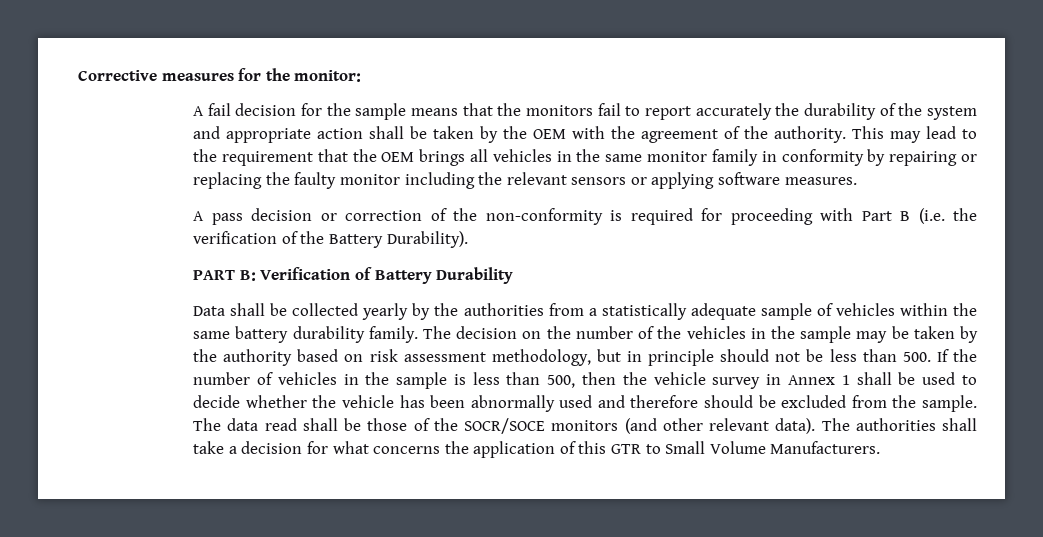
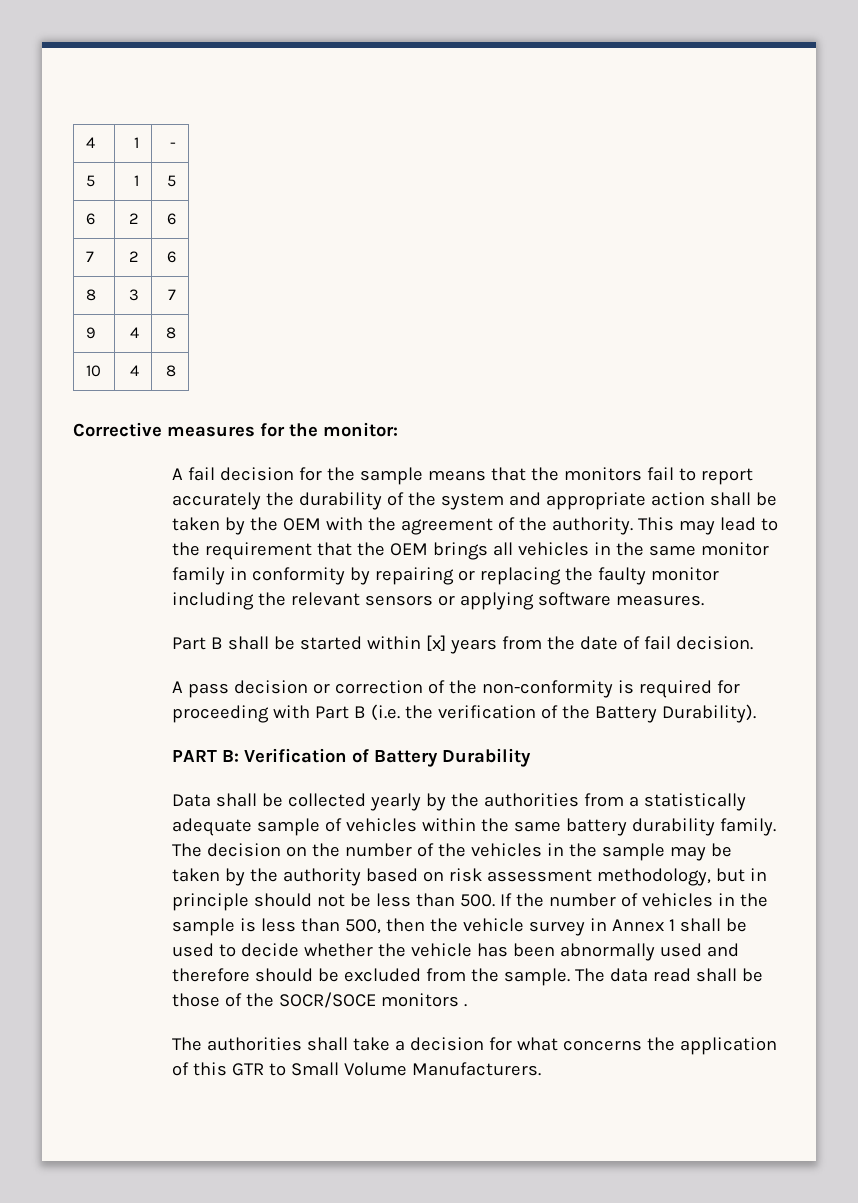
(78, 75) none -> [85,137,95,148] [134,137,140,148] [170,142,177,148] [85,175,95,187] [134,175,140,186] [167,175,177,187] [85,213,95,225] [129,213,140,224] [167,213,177,225] [85,251,94,262] [129,251,140,262] [167,251,177,263] [85,289,96,301] [129,289,140,301] [168,289,177,300] [85,327,96,339] [130,327,140,338] [166,327,177,339] [85,365,101,377] [130,365,140,376] [166,365,177,377] 4 | 1 | - // 5 | 1 | 5 // 6 | 2 | 6 // 7 | 2 | 6 // 8 | 3 | 7 // 9 | 4 | 8 // 10 | 4 | 8 //
(857, 181) none -> [172,635,754,654] // Part B shall be started within [x] years from the date of fail decision.
[624,418,816,434] (and other relevant data). -> [464,1004,468,1007] . //

